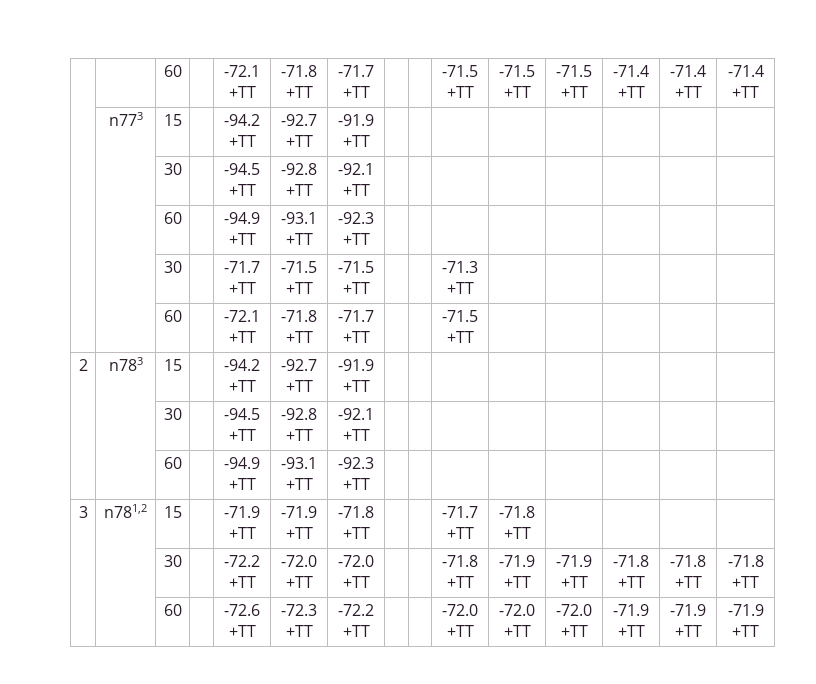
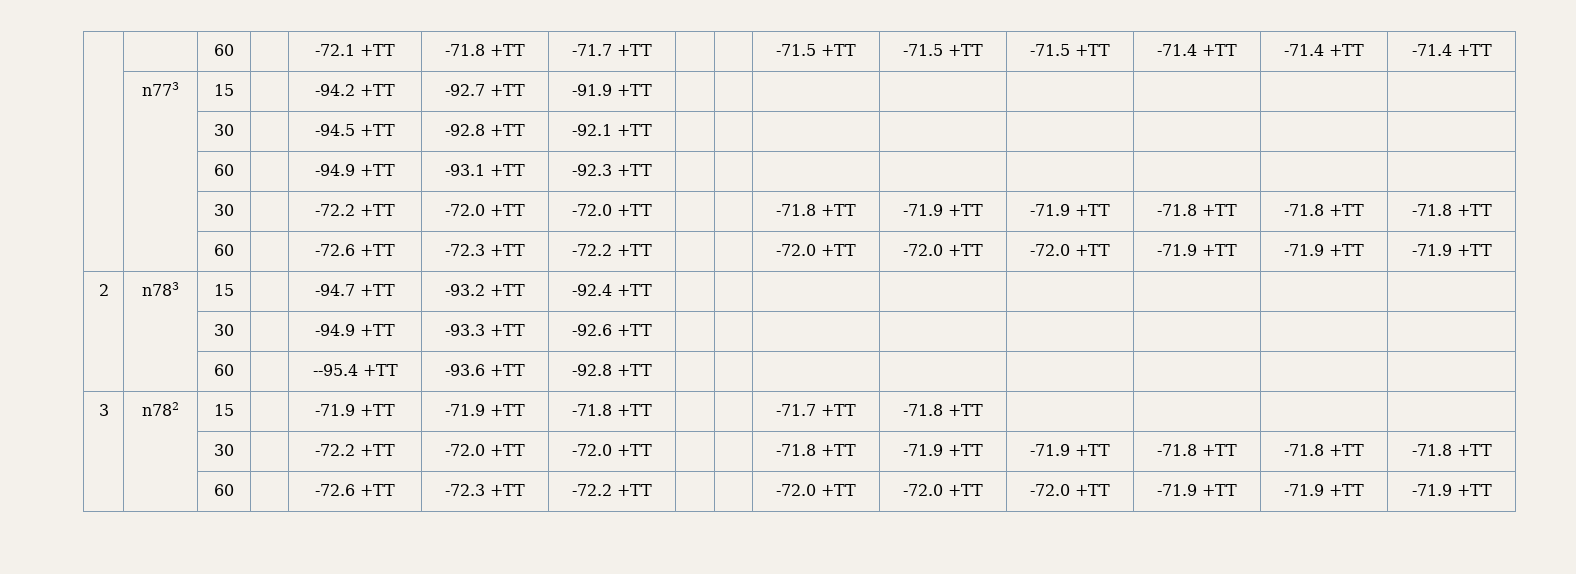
[224,261,260,273] [228,282,256,294] [281,261,317,273] [285,282,313,294] [338,261,374,273] [342,282,370,294] [442,261,478,273] [446,282,474,294] [163,310,182,322] [224,310,260,322] [228,331,256,343] [281,310,317,322] [285,331,313,343] [338,310,374,322] [342,331,370,343] [442,310,478,322] [446,331,474,343] -71.7 +TT | -71.5 +TT | -71.5 +TT | | | -71.3 +TT | | | | | // | | 60 | | -72.1 +TT | -71.8 +TT | -71.7 +TT | | | -71.5 +TT | | | | | -> [315,204,395,216] [445,204,525,216] [572,204,652,216] [776,204,856,216] [903,204,983,216] [1030,204,1110,216] [1157,204,1237,216] [1284,204,1364,216] [1411,204,1492,216] [214,244,234,256] [315,244,395,256] [445,244,525,256] [572,244,652,256] [776,244,856,256] [903,244,983,256] [1030,244,1110,256] [1157,244,1237,256] [1284,244,1364,256] [1411,244,1492,256] -72.2 +TT | -72.0 +TT | -72.0 +TT | | | -71.8 +TT | -71.9 +TT | -71.9 +TT | -71.8 +TT | -71.8 +TT | -71.8 +TT // | | 60 | | -72.6 +TT | -72.3 +TT | -72.2 +TT | | | -72.0 +TT | -72.0 +TT | -72.0 +TT | -71.9 +TT | -71.9 +TT | -71.9 +TT
[224,359,260,371] [228,380,256,392] [281,359,317,371] [285,380,313,392] [338,359,374,371] [342,380,370,392] [163,408,182,420] [224,408,260,420] [228,429,256,441] [281,408,317,420] [285,429,313,441] [338,408,374,420] [342,429,370,441] [163,457,182,469] [224,457,260,469] [228,478,256,490] [281,457,317,469] [285,478,313,490] [338,457,374,469] -94.2 +TT | -92.7 +TT | -91.9 +TT | | | | | | | | // | | 30 | | -94.5 +TT | -92.8 +TT | -92.1 +TT | | | | | | | | // | | 60 | | -94.9 +TT | -93.1 +TT | -92.3 -> [315,284,395,296] [445,284,525,296] [572,284,652,296] [214,324,234,336] [315,324,395,336] [445,324,525,336] [572,324,652,336] [214,364,234,376] [312,364,398,376] [445,364,525,376] [572,364,612,376] -94.7 +TT | -93.2 +TT | -92.4 +TT | | | | | | | | // | | 30 | | -94.9 +TT | -93.3 +TT | -92.6 +TT | | | | | | | | // | | 60 | | --95.4 +TT | -93.6 +TT | -92.8
[104,504,147,518] n781,2 -> [142,402,179,416] n782

